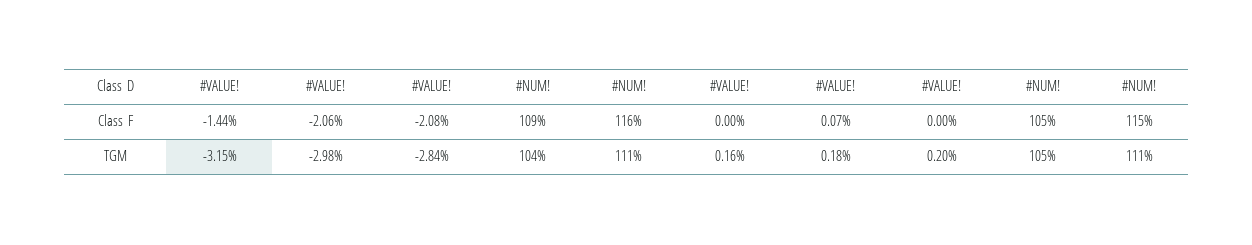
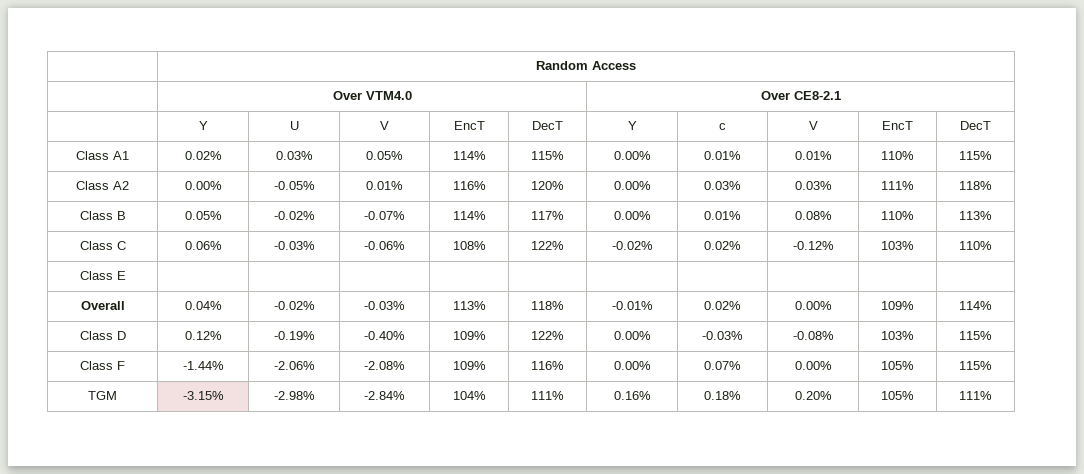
[97,79,134,91] [200,80,239,91] [306,80,345,91] [412,80,451,91] [515,80,550,91] [611,80,646,91] [710,80,749,91] [816,80,855,91] [922,80,961,91] [1025,80,1060,91] [1122,80,1156,91] Class D | #VALUE! | #VALUE! | #VALUE! | #NUM! | #NUM! | #VALUE! | #VALUE! | #VALUE! | #NUM! | #NUM! -> [536,61,636,70] [332,91,412,100] [760,91,841,100] [198,121,208,130] [289,121,299,130] [380,121,390,130] [453,121,485,130] [532,121,563,130] [627,121,637,130] [719,123,726,130] [808,121,818,130] [882,121,913,130] [960,121,991,130] [76,151,129,160] [184,151,222,160] [275,151,313,160] [366,151,404,160] [452,151,486,160] [531,151,564,160] [613,151,651,160] [704,151,741,160] [794,151,832,160] [881,151,914,160] [959,151,992,160] [76,181,129,190] [184,181,222,190] [273,181,315,190] [366,181,404,190] [452,181,486,190] [531,181,564,190] [613,181,651,190] [704,181,741,190] [794,181,832,190] [881,181,914,190] [959,181,992,190] [79,211,126,220] [184,211,222,220] [273,211,315,220] [364,211,406,220] [452,211,486,220] [531,211,564,220] [613,211,651,220] [704,211,741,220] [794,211,832,220] [881,211,914,220] [959,211,992,220] [79,241,126,250] [184,241,222,250] [273,241,315,250] [364,241,406,250] [452,241,486,250] [531,241,564,250] [611,241,653,250] [704,241,741,250] [792,241,834,250] [881,241,914,250] [959,241,992,250] [79,271,126,280] [80,301,125,310] [184,301,222,310] [273,301,315,310] [364,301,406,310] [452,301,486,310] [531,301,564,310] [611,301,653,310] [704,301,741,310] [794,301,832,310] [881,301,914,310] [959,301,992,310] [79,331,126,340] [184,331,222,340] [273,331,315,340] [364,331,406,340] [452,331,486,340] [531,331,564,340] [613,331,651,340] [702,331,743,340] [792,331,834,340] [881,331,914,340] [959,331,992,340] | Random Access // | Over VTM4.0 | Over CE8-2.1 // | Y | U | V | EncT | DecT | Y | c | V | EncT | DecT // Class A1 | 0.02% | 0.03% | 0.05% | 114% | 115% | 0.00% | 0.01% | 0.01% | 110% | 115% // Class A2 | 0.00% | -0.05% | 0.01% | 116% | 120% | 0.00% | 0.03% | 0.03% | 111% | 118% // Class B | 0.05% | -0.02% | -0.07% | 114% | 117% | 0.00% | 0.01% | 0.08% | 110% | 113% // Class C | 0.06% | -0.03% | -0.06% | 108% | 122% | -0.02% | 0.02% | -0.12% | 103% | 110% // Class E | | | | | | | | | | // Overall | 0.04% | -0.02% | -0.03% | 113% | 118% | -0.01% | 0.02% | 0.00% | 109% | 114% // Class D | 0.12% | -0.19% | -0.40% | 109% | 122% | 0.00% | -0.03% | -0.08% | 103% | 115%

